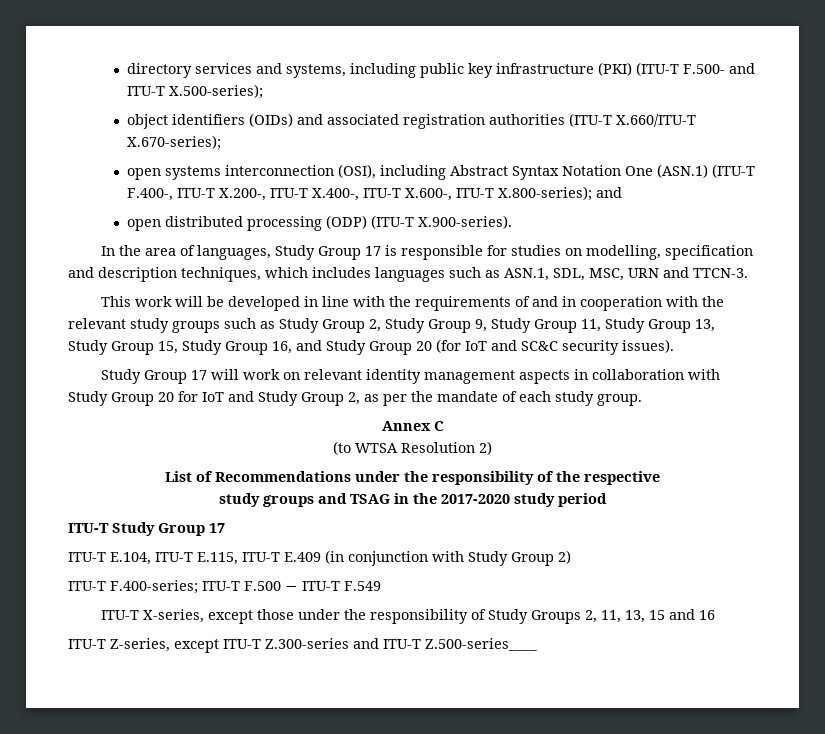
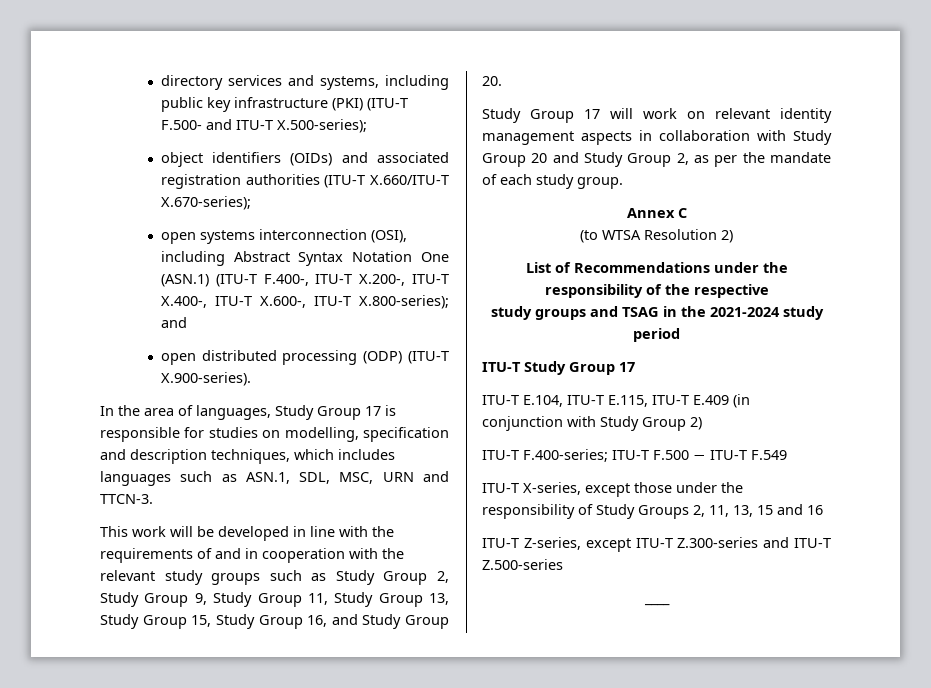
[416,339,674,355] 20 (for IoT and SC&C security issues). -> [482,76,502,86] 20.
[178,391,224,402] for IoT -> (548, 158) none
[441,494,510,504] 2017-2020 -> [709,307,780,317] 2021-2024
[425,638,537,651] Z.500-series____ -> [482,559,563,570] [643,603,670,606] Z.500-series // ____

